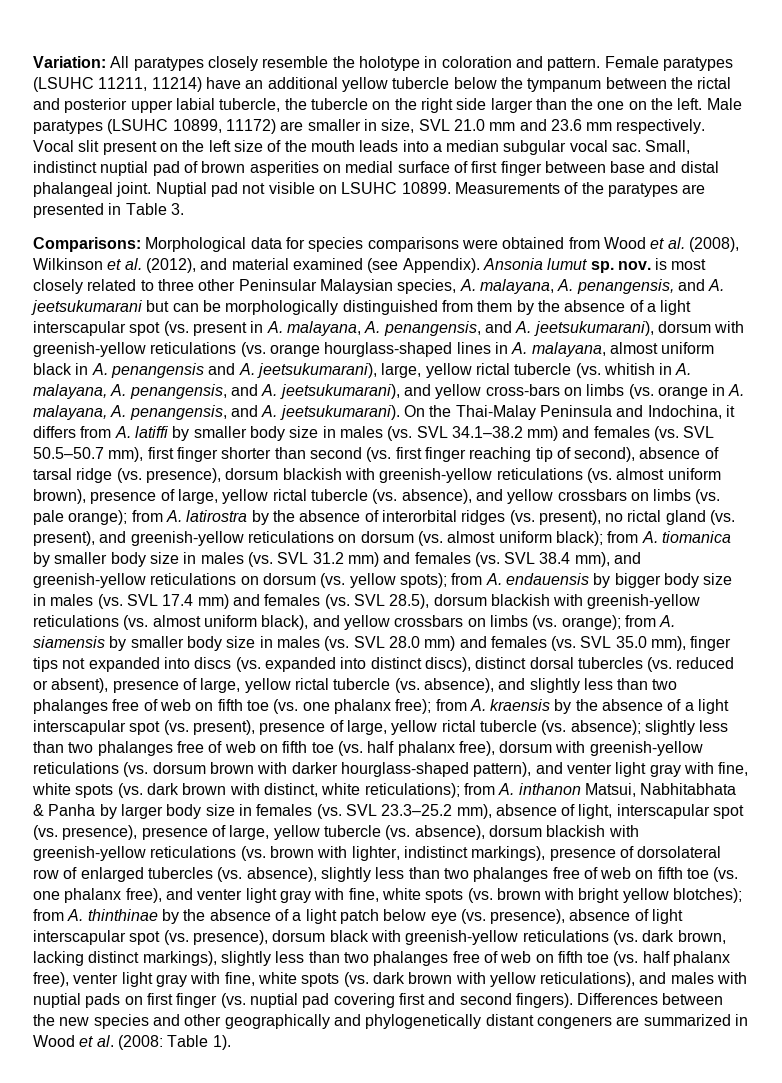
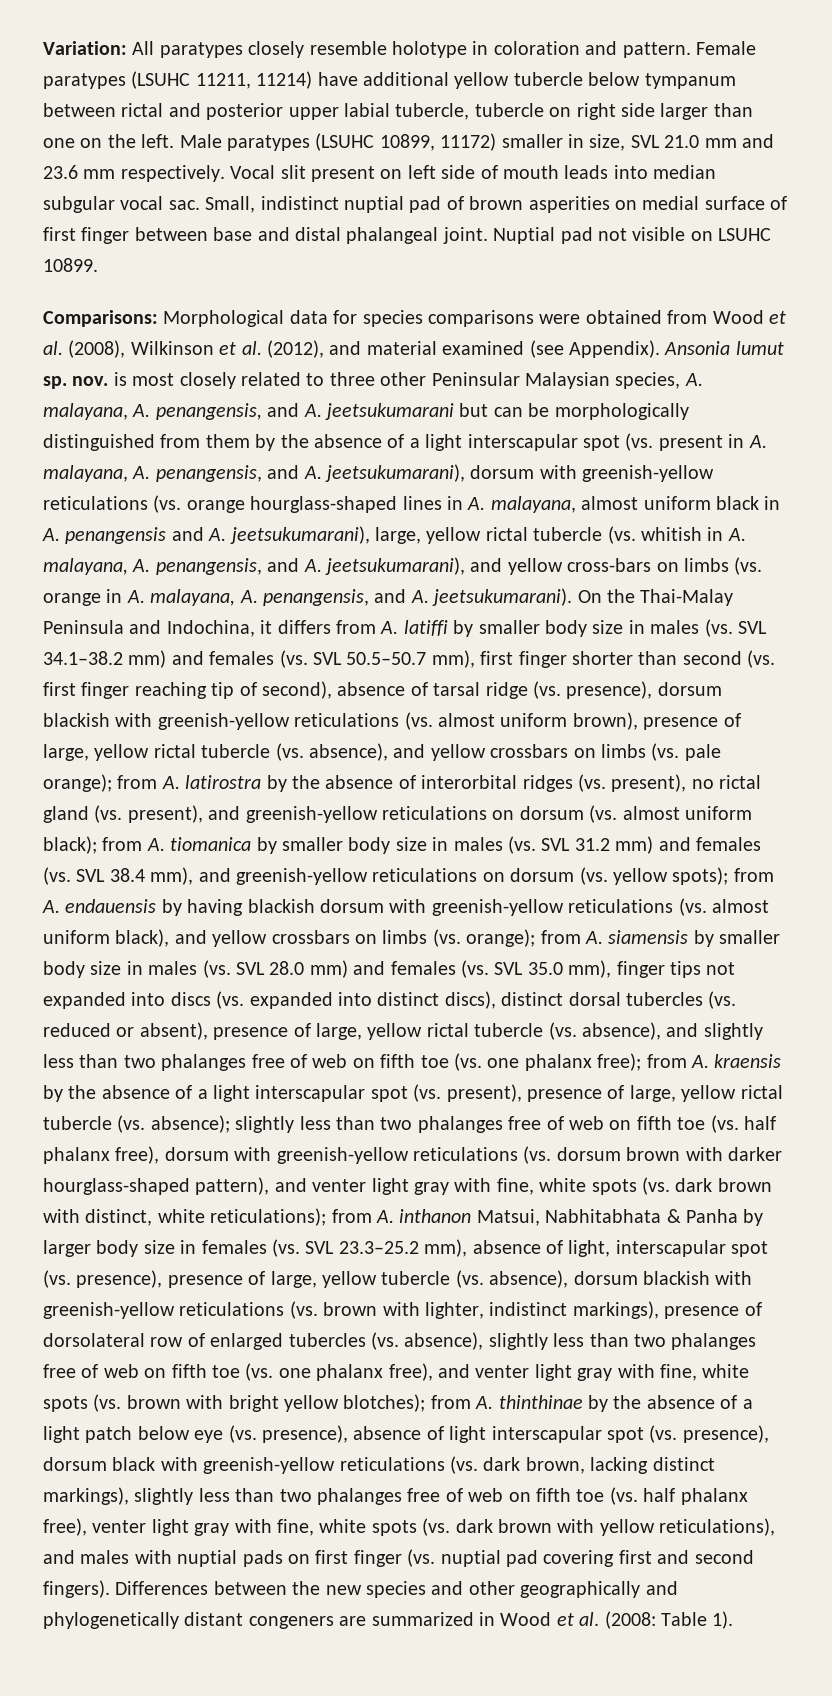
[332,56,355,68] the -> (387, 48) none
[245,80,264,89] an -> (358, 79) none
[500,77,523,89] the -> (641, 79) none
[670,77,693,89] the -> (116, 110) none
[284,98,307,110] the -> (470, 111) none
[394,98,417,110] the -> (572, 112) none
[571,98,594,110] the -> (753, 110) none
[280,121,304,131] are -> (497, 142) none
[182,140,307,152] the left size of the -> [407,165,498,179] left side of
[432,143,442,152] a -> (648, 172) none
[454,182,706,197] [33,203,184,218] Measurements of the paratypes are presented in Table 3. -> (98, 265) none
[614,573,733,588] [33,594,550,609] bigger body size in males (vs. SVL 17.4 mm) and females (vs. SVL 28.5), dorsum blackish -> [187,899,384,916] having blackish dorsum

